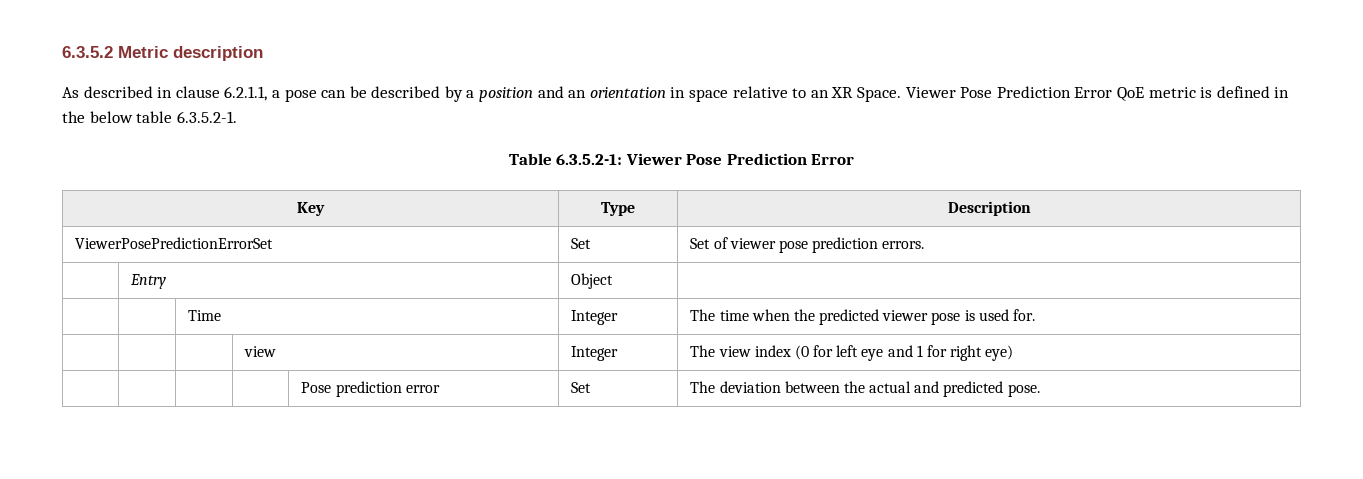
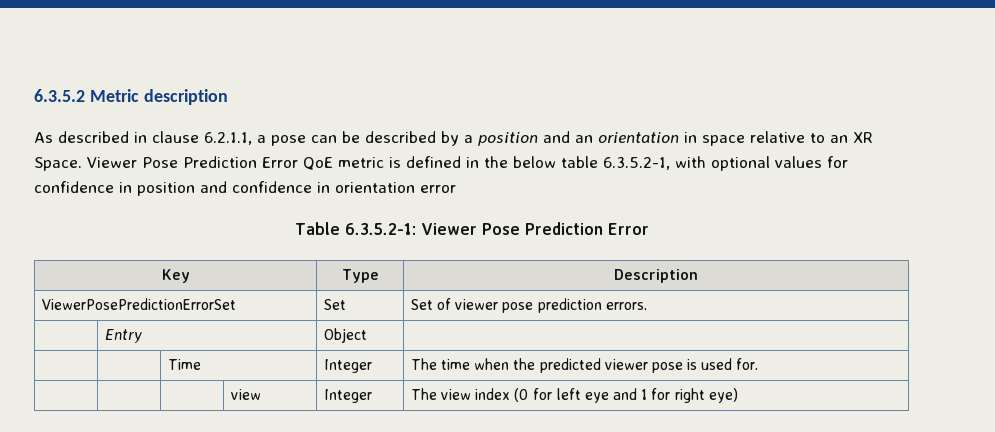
[176,111,237,123] 6.3.5.2-1. -> [603,156,848,171] [34,181,456,196] 6.3.5.2-1, with optional values for confidence in position and confidence in orientation error
[301,381,440,397] [571,382,592,393] [690,381,1040,397] // | | | | Pose prediction error | Set | The deviation between the actual and predicted pose. -> (738, 395) none

